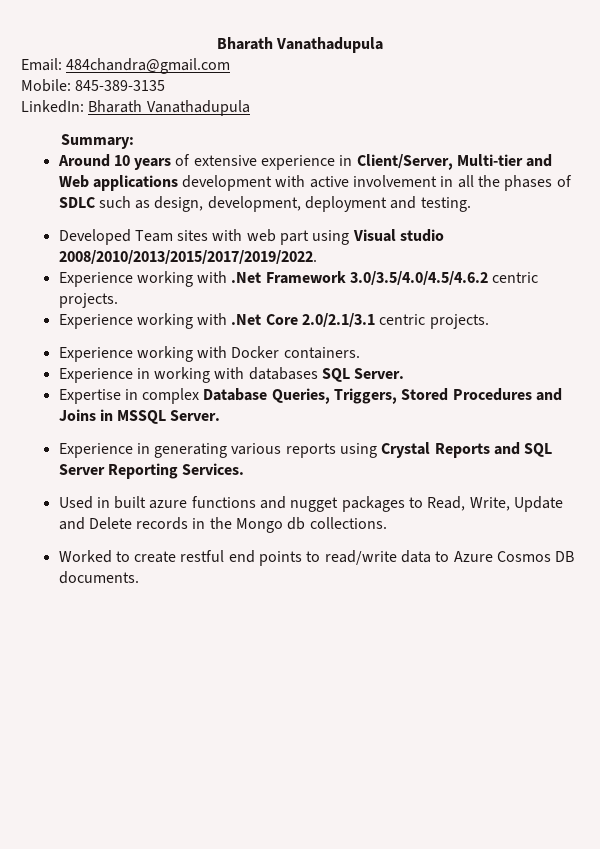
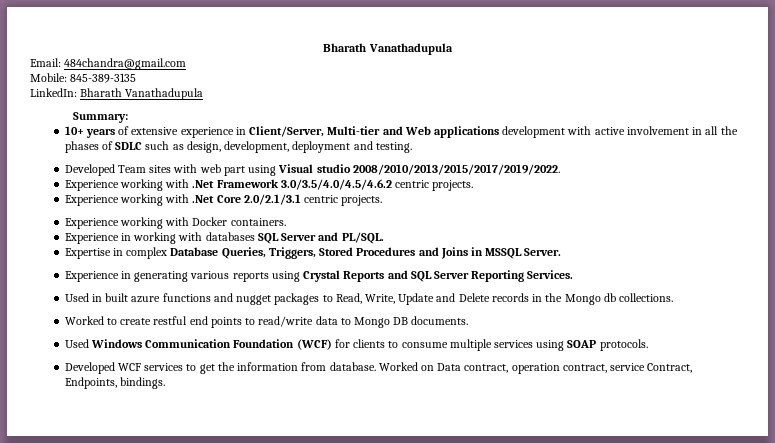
[57,154,130,167] Around 10 -> [64,126,84,135] 10+
[354,368,405,379] Server. -> [281,232,384,244] Server and PL/SQL.
[453,551,552,562] Azure Cosmos -> [353,317,390,328] Mongo
(139, 577) none -> [64,339,648,351] [64,362,693,374] [64,377,165,389] // Used Windows Communication Foundation (WCF) for clients to consume multiple services using SOAP protocols. // Developed WCF services to get the information from database. Worked on Data contract, operation contract, service Contract, Endpoints, bindings.

